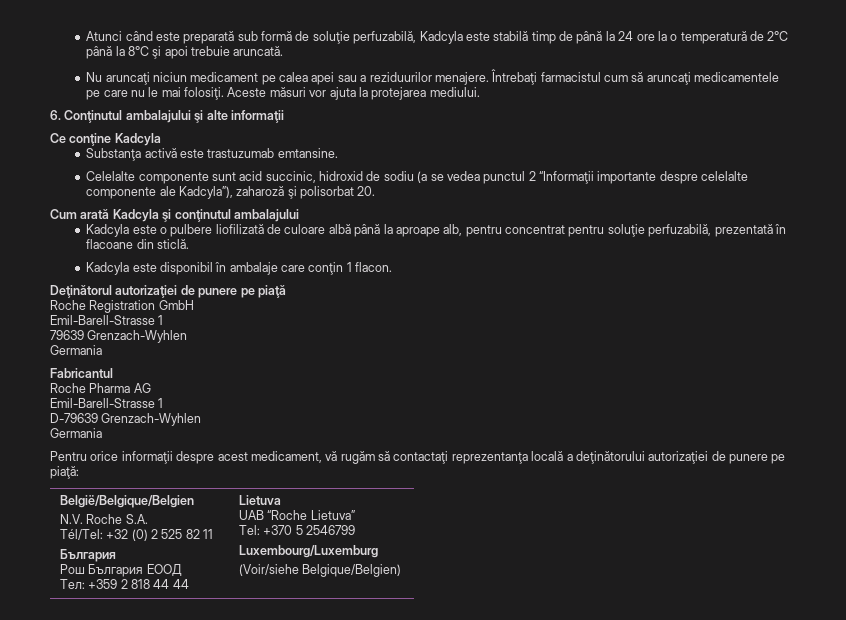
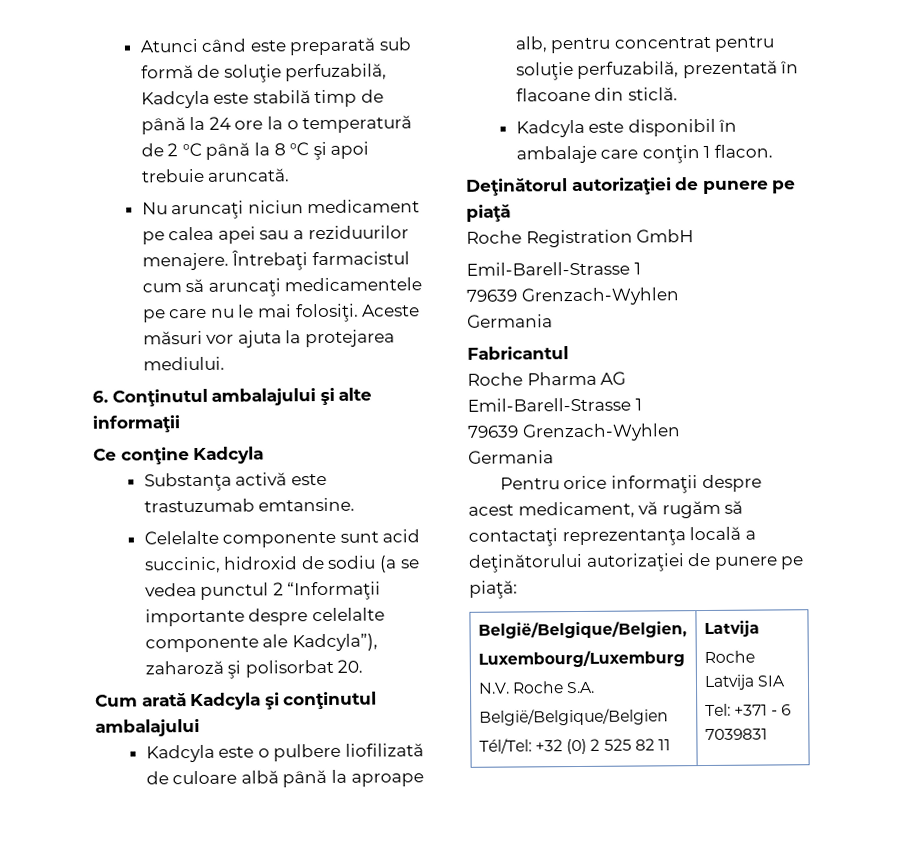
[767,31,789,41] [86,46,149,59] 2°C până la 8°C -> [167,142,310,160] 2 °C până la 8 °C
[50,413,98,423] D-79639 -> [467,425,519,438] 79639
[59,495,194,508] België/Belgique/Belgien -> [477,621,687,639] [477,650,685,668] België/Belgique/Belgien, // Luxembourg/Luxemburg
(148, 519) none -> [478,708,669,726] // België/Belgique/Belgien
[59,549,116,562] [59,564,182,577] [59,579,189,589] [238,495,281,505] [238,510,355,520] [238,525,355,535] [238,545,378,558] [238,564,402,577] // България // Рош България ЕООД // Тел: +359 2 818 44 44 | Lietuva // UAB “Roche Lietuva” // Tel: +370 5 2546799 // Luxembourg/Luxemburg // (Voir/siehe Belgique/Belgien) -> [703,620,760,638] [703,650,755,664] [703,674,787,691] [704,703,792,717] [704,728,768,741] | Latvija // Roche Latvija SIA // Tel: +371 - 6 7039831

